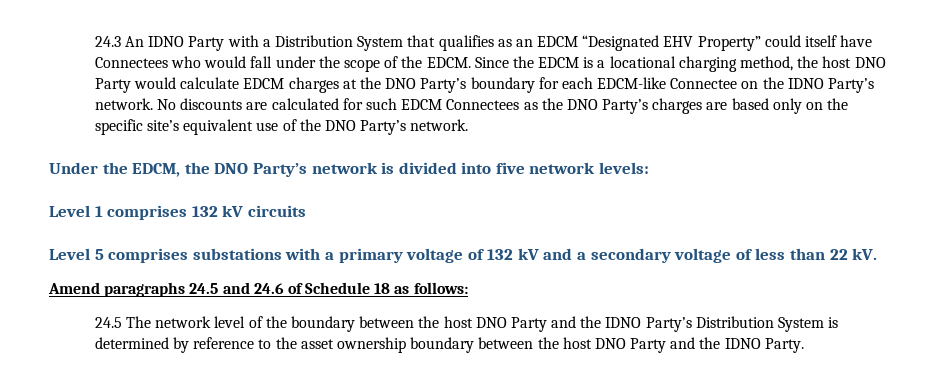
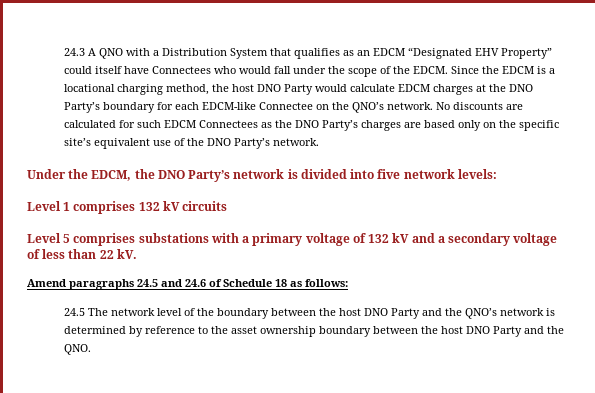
[125,36,225,51] An IDNO Party -> [87,48,123,59] A QNO
[787,78,875,93] IDNO Party’s -> [351,102,384,113] QNO’s
[605,316,825,332] IDNO Party’s Distribution System -> [464,308,544,319] QNO’s network
[724,338,804,353] IDNO Party. -> [63,344,91,355] QNO.

